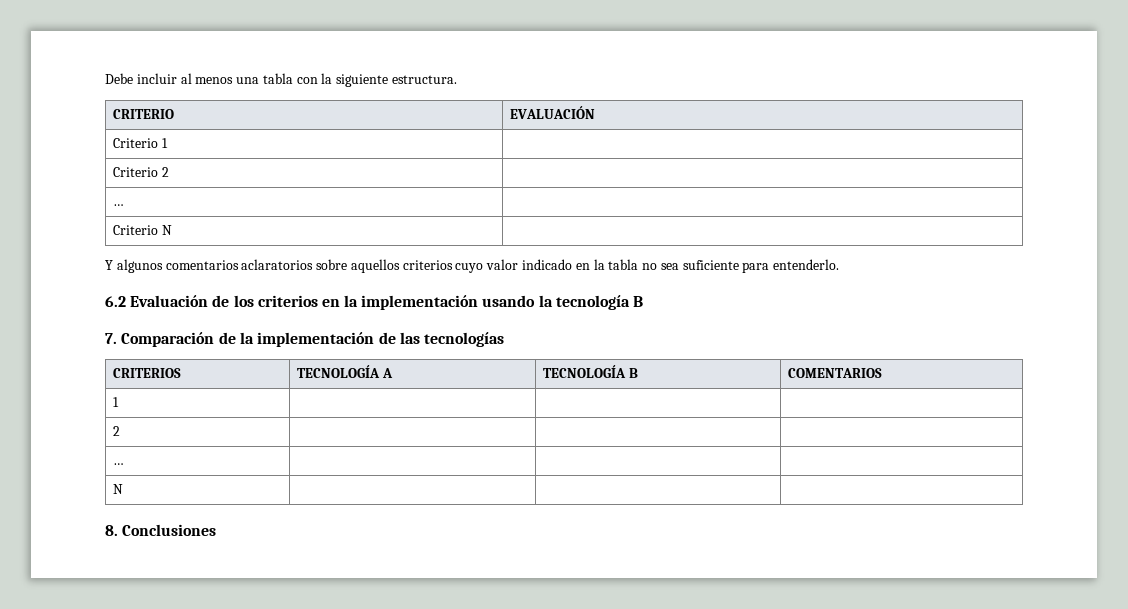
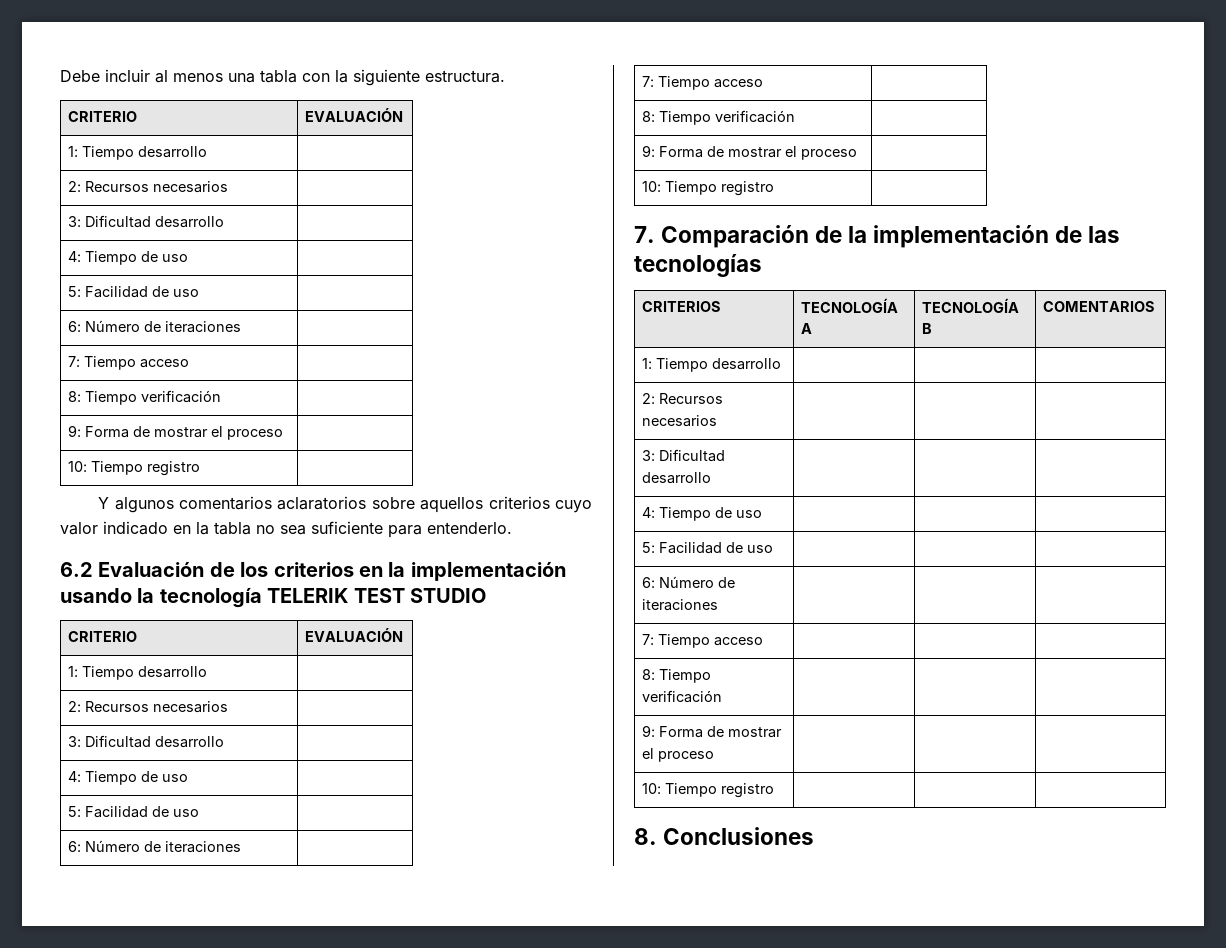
[112,138,168,148] [112,167,169,177] [112,204,124,206] [112,225,172,235] Criterio 1 | // Criterio 2 | // … | // Criterio N -> [68,146,208,160] [68,181,229,193] [68,215,225,228] [68,251,189,265] [68,286,200,298] [68,320,242,333] [68,356,190,370] [68,390,222,405] [68,425,284,440] [68,461,201,476] 1: Tiempo desarrollo | // 2: Recursos necesarios | // 3: Dificultad desarrollo | // 4: Tiempo de uso | // 5: Facilidad de uso | // 6: Número de iteraciones | // 7: Tiempo acceso | // 8: Tiempo verificación | // 9: Forma de mostrar el proceso | // 10: Tiempo registro
[633,296,644,307] B -> [267,588,486,603] [68,631,138,642] [305,628,404,642] [68,666,208,680] [68,701,229,713] [68,735,225,748] [68,771,189,785] [68,806,200,818] [68,840,242,853] [642,76,764,90] [642,110,796,125] [642,145,858,160] [642,181,775,196] TELERIK TEST STUDIO // CRITERIO | EVALUACIÓN // 1: Tiempo desarrollo | // 2: Recursos necesarios | // 3: Dificultad desarrollo | // 4: Tiempo de uso | // 5: Facilidad de uso | // 6: Número de iteraciones | // 7: Tiempo acceso | // 8: Tiempo verificación | // 9: Forma de mostrar el proceso | // 10: Tiempo registro |
[112,397,119,407] [112,426,120,436] [112,463,124,465] [112,484,123,494] 1 | | | // 2 | | | // … | | | // N -> [642,358,782,372] [642,393,724,404] [642,415,718,427] [642,449,726,462] [642,472,712,484] [642,507,763,521] [642,542,774,554] [642,576,736,588] [642,599,719,611] [642,634,764,648] [642,669,712,683] [642,690,723,703] [642,725,783,738] [642,748,715,762] [642,783,775,798] 1: Tiempo desarrollo | | | // 2: Recursos necesarios | | | // 3: Dificultad desarrollo | | | // 4: Tiempo de uso | | | // 5: Facilidad de uso | | | // 6: Número de iteraciones | | | // 7: Tiempo acceso | | | // 8: Tiempo verificación | | | // 9: Forma de mostrar el proceso | | | // 10: Tiempo registro

